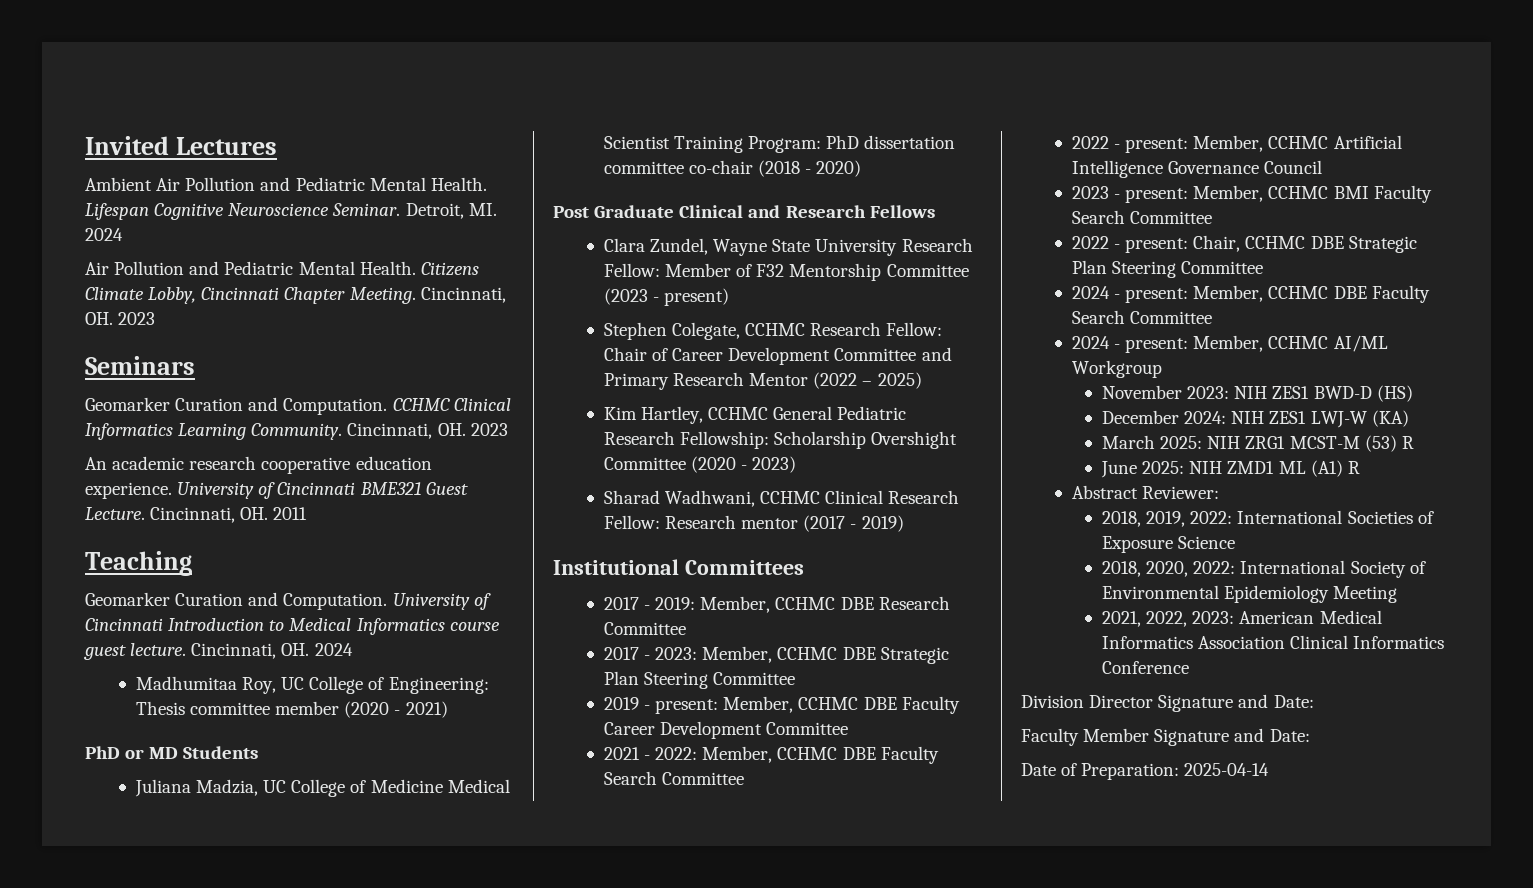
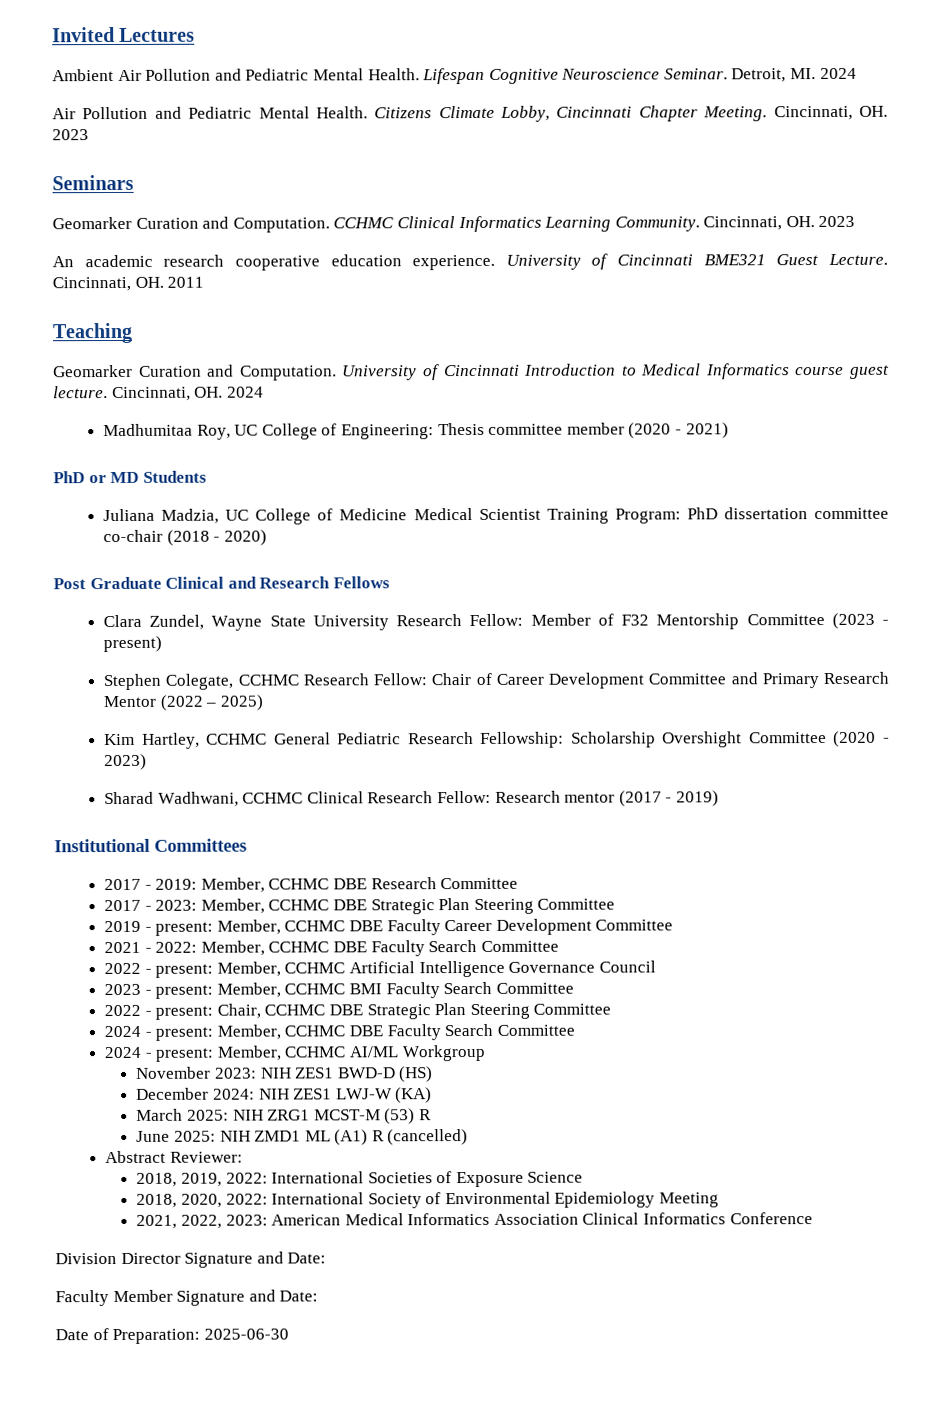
(1360, 467) none -> [387,1129,469,1146] (cancelled)
[1184,763,1270,776] 2025-04-14 -> [203,1328,289,1340] 2025-06-30

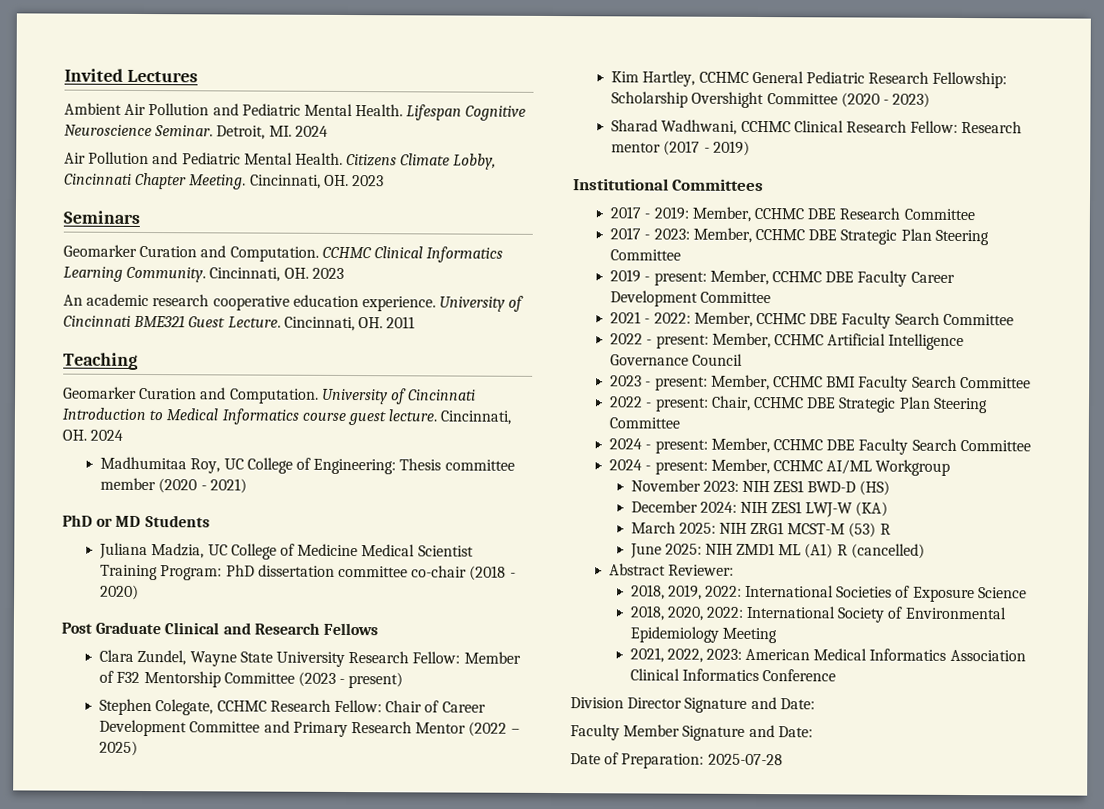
[203,1328,289,1340] 2025-06-30 -> [707,753,783,766] 2025-07-28

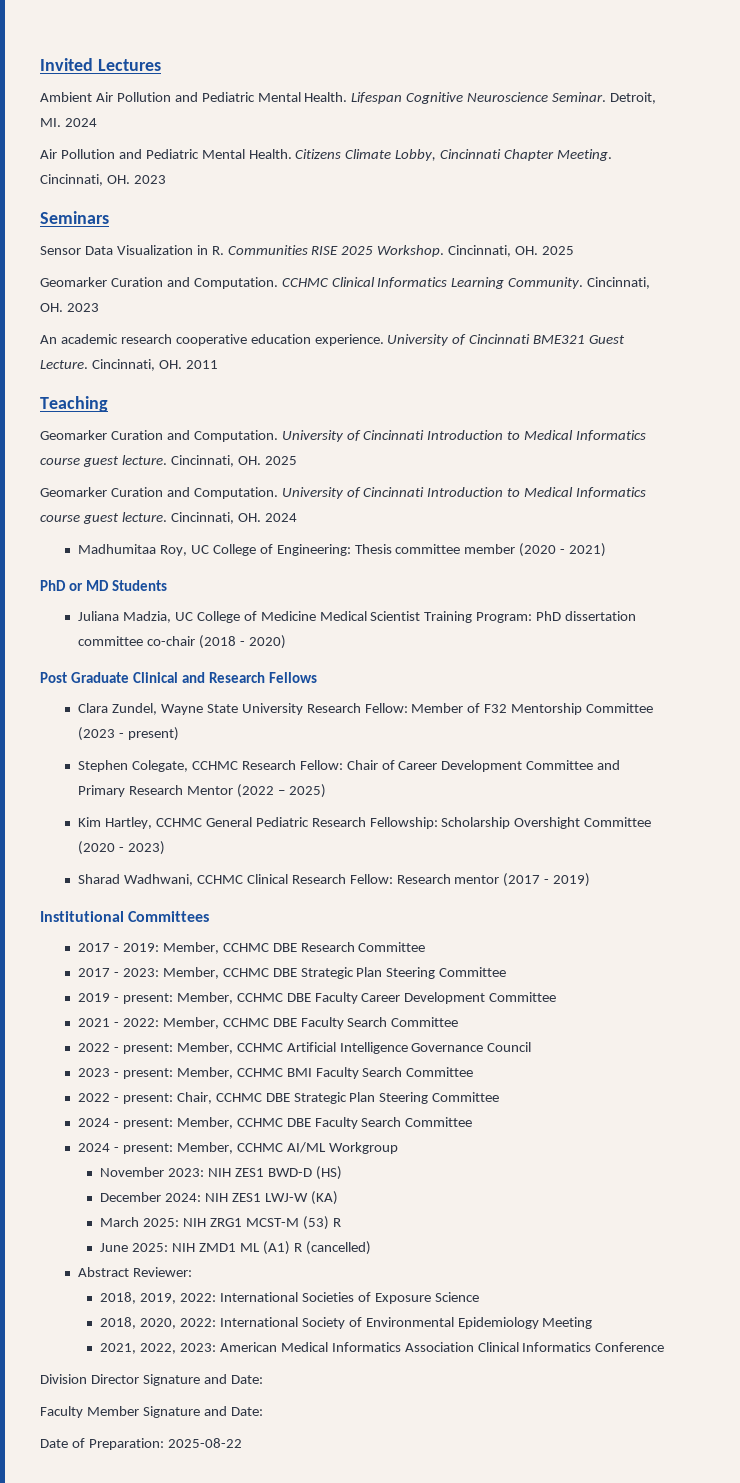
(140, 217) none -> [40,245,575,257] // Sensor Data Visualization in R. Communities RISE 2025 Workshop. Cincinnati, OH. 2025
(138, 361) none -> [40,430,647,442] [40,455,297,467] // Geomarker Curation and Computation. University of Cincinnati Introduction to Medical Informatics course guest lecture. Cincinnati, OH. 2025
[707,753,783,766] 2025-07-28 -> [167,1438,242,1448] 2025-08-22

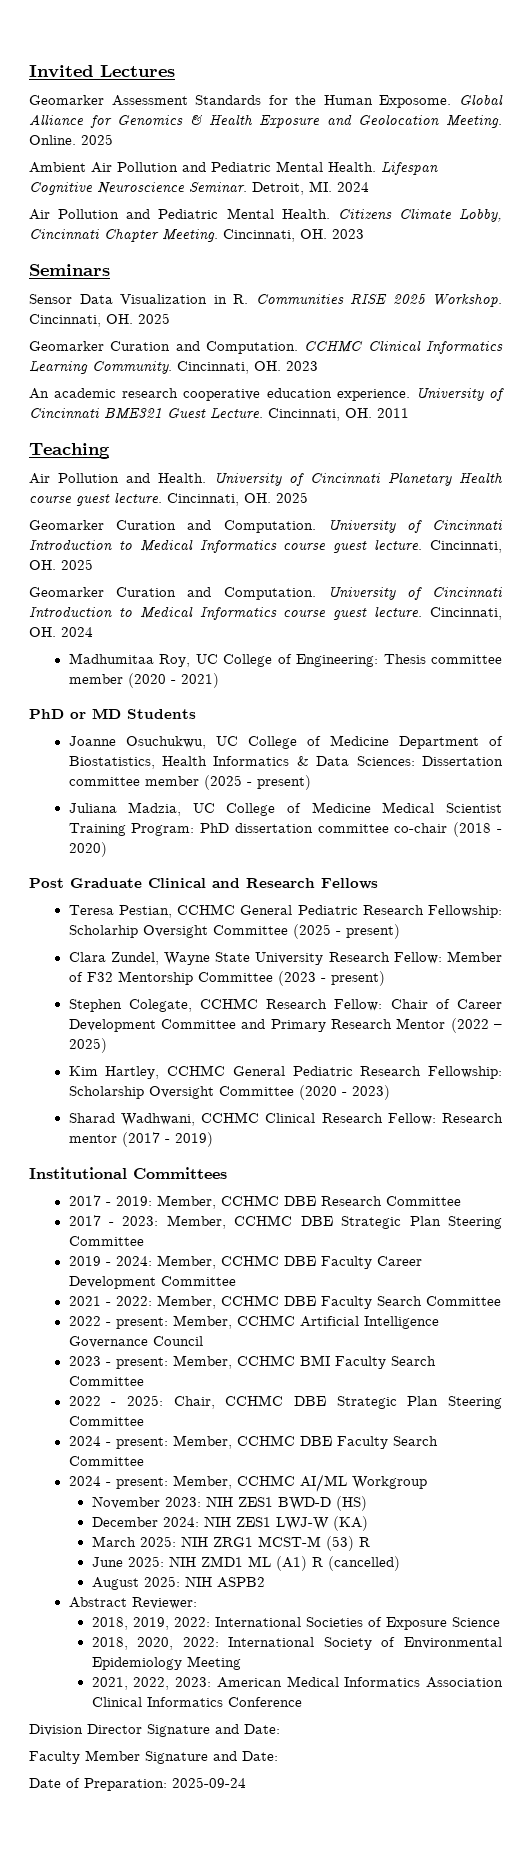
(161, 65) none -> [29,94,503,108] [29,114,502,128] [29,134,113,145] // Geomarker Assessment Standards for the Human Exposome. Global Alliance for Genomics & Health Exposure and Geolocation Meeting. Online. 2025
(108, 404) none -> [29,472,503,486] [29,492,308,506] // Air Pollution and Health. University of Cincinnati Planetary Health course guest lecture. Cincinnati, OH. 2025
(167, 585) none -> [68,735,503,749] [68,756,503,769] [68,775,311,790] // Joanne Osuchukwu, UC College of Medicine Department of Biostatistics, Health Informatics & Data Sciences: Dissertation committee member (2025 - present)
(317, 677) none -> [68,904,502,918] [68,924,400,939] // Teresa Pestian, CCHMC General Pediatric Research Fellowship: Scholarhip Oversight Committee (2025 - present)
[514,817,581,829] Overshight -> [148,1086,214,1099] Oversight
[122,993,173,1004] present: -> [115,1256,152,1266] 2024:
[122,1093,173,1104] present: -> [126,1395,163,1406] 2025:
(371, 1248) none -> [91,1576,265,1590] // August 2025: NIH ASPB2
[167,1438,242,1448] 2025-08-22 -> [172,1777,246,1788] 2025-09-24

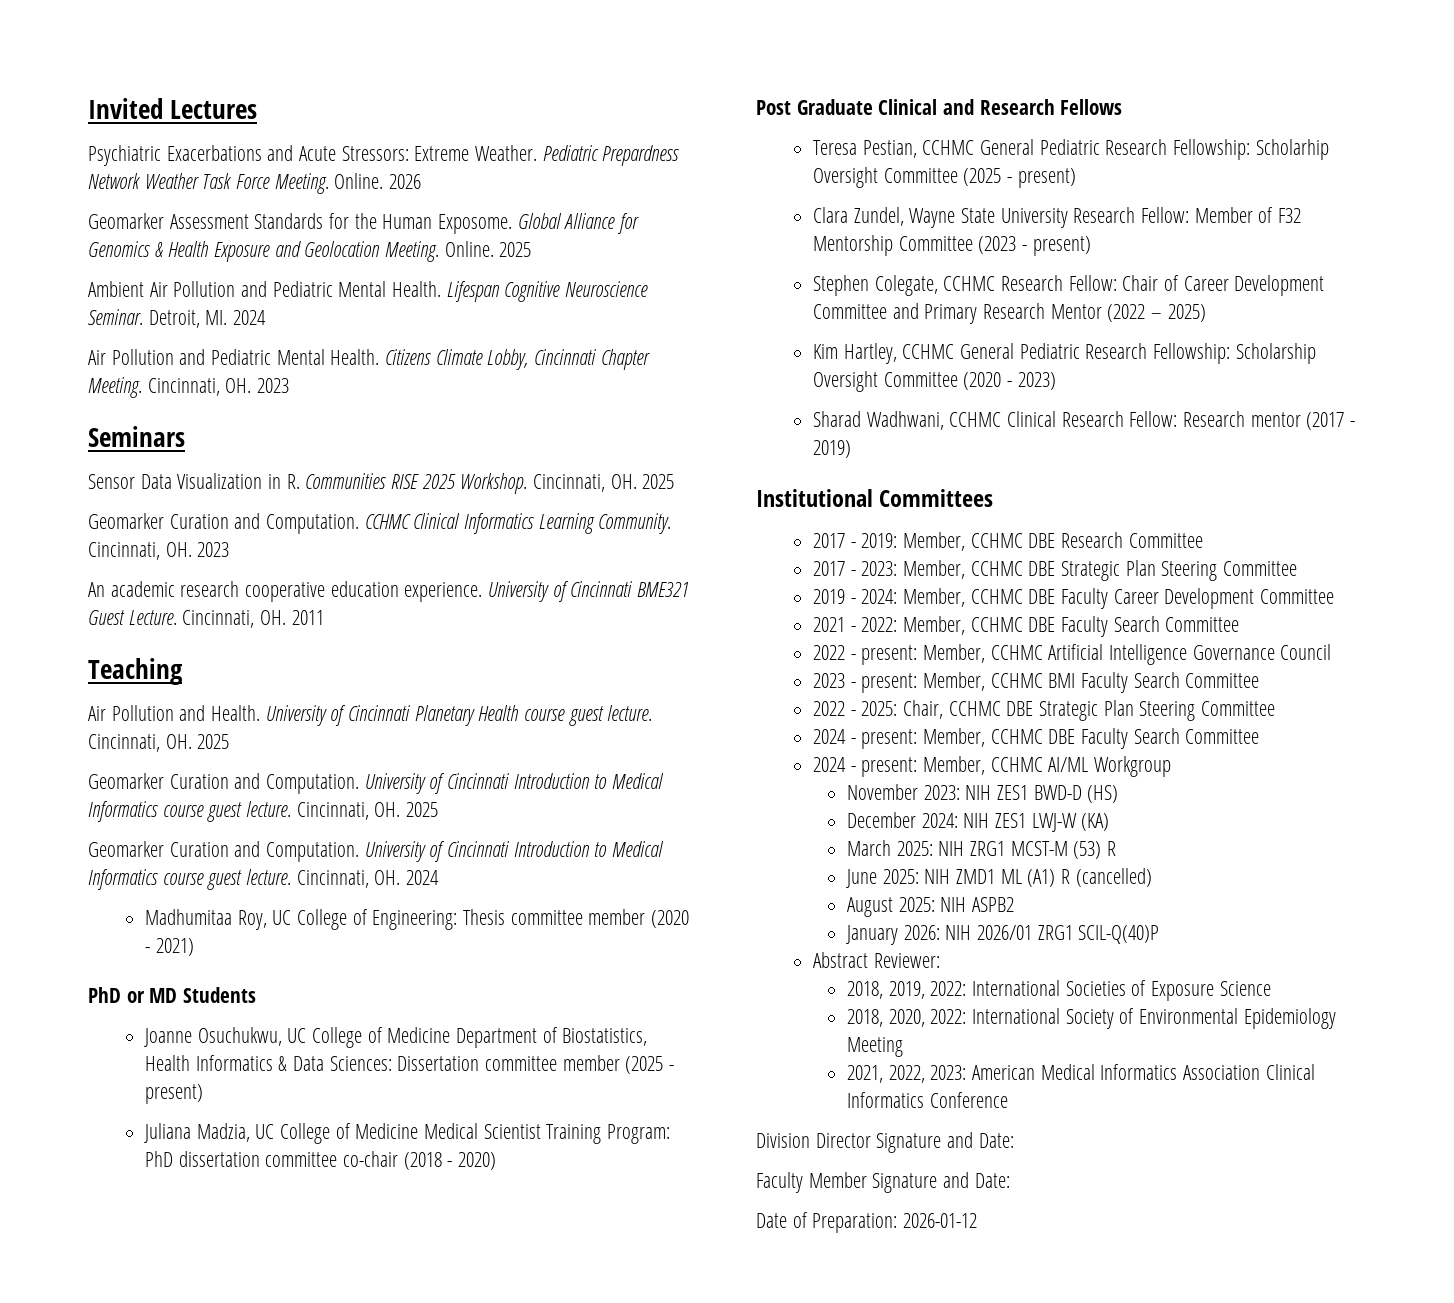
(175, 71) none -> [88,145,680,166] [88,173,422,194] // Psychiatric Exacerbations and Acute Stressors: Extreme Weather. Pediatric Prepardness Network Weather Task Force Meeting. Online. 2026
(265, 1582) none -> [845,925,1160,945] // January 2026: NIH 2026/01 ZRG1 SCIL-Q(40)P
[172,1777,246,1788] 2025-09-24 -> [903,1213,978,1228] 2026-01-12

